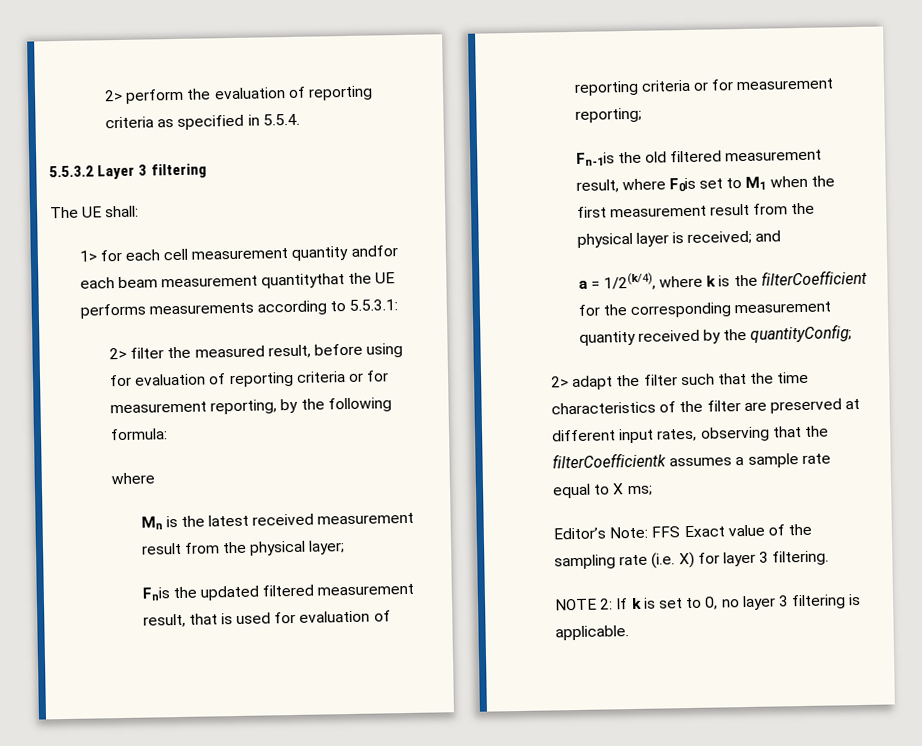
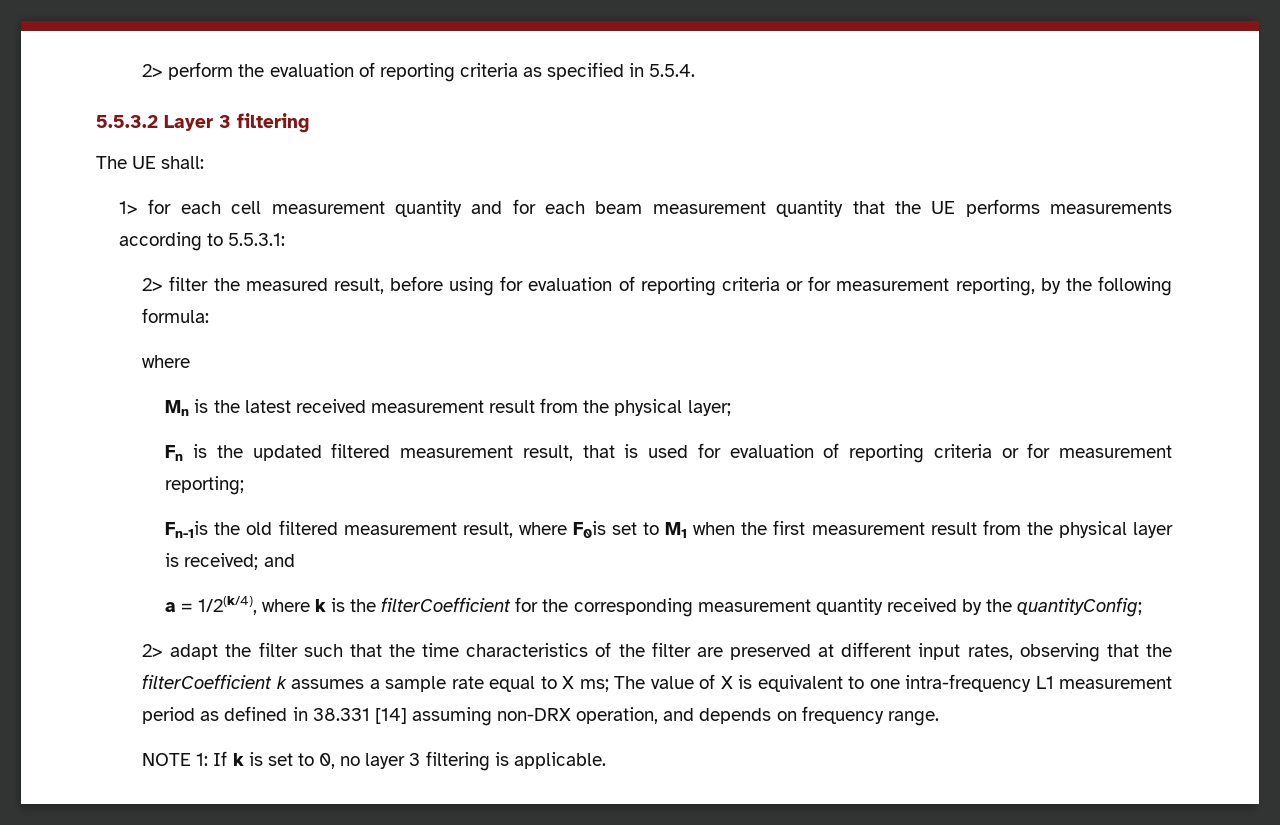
[350,245,398,257] andfor -> [471,199,536,214] and for
[261,273,346,289] quantitythat -> [776,200,885,217] quantity that
[141,587,170,601] Fnis -> [165,444,208,461] Fn is
[552,452,667,469] filterCoefficientk -> [142,674,287,689] filterCoefficient k
[553,523,813,540] [554,550,830,570] // Editor’s Note: FFS Exact value of the sampling rate (i.e. X) for layer 3 filtering. -> [614,674,1173,692] [142,706,939,726] The value of X is equivalent to one intra-frequency L1 measurement period as defined in 38.331 [14] assuming non-DRX operation, and depends on frequency range.
[599,598,614,610] 2: -> [196,753,209,766] 1:

